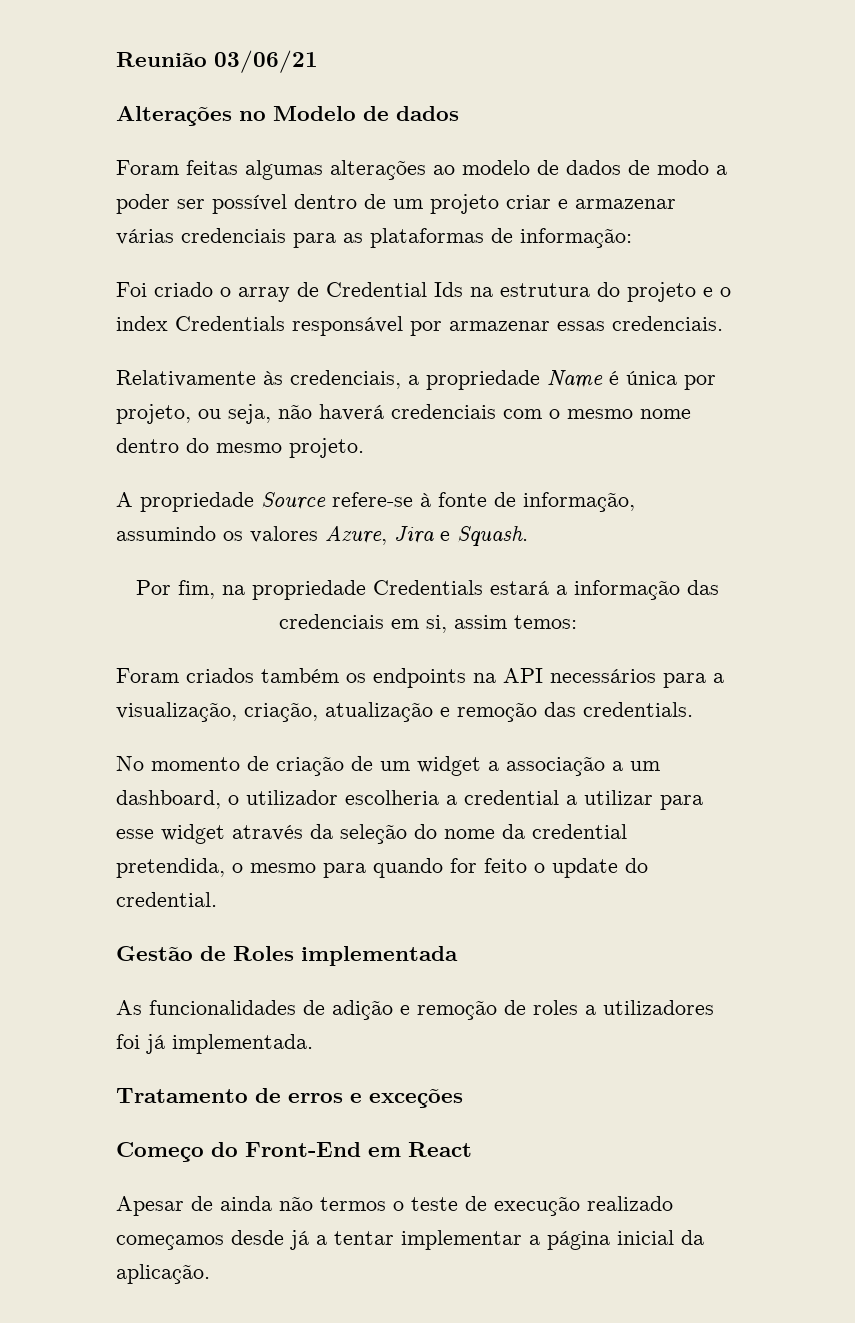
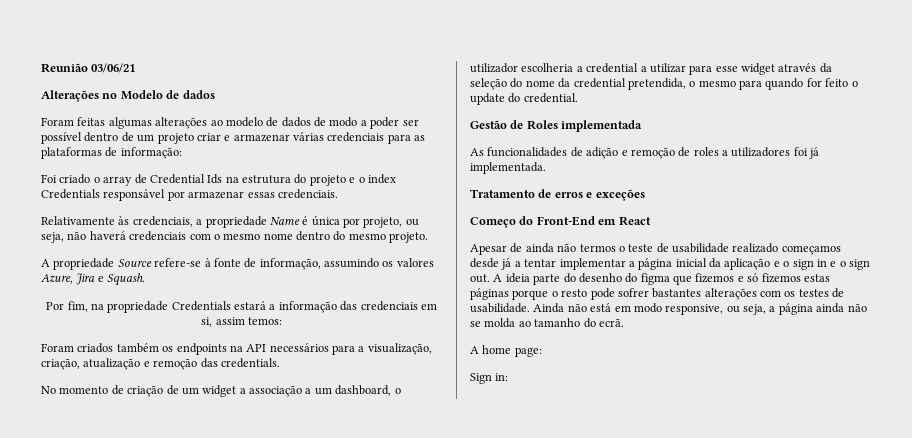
[494,1196,580,1216] execução -> [672,243,729,253] usabilidade
[116,1264,210,1284] aplicação. -> [724,258,870,270] [470,273,830,285] [470,288,845,300] [470,303,867,315] [470,318,624,328] [470,345,542,357] [470,373,509,384] aplicação e o sign in e o sign out. A ideia parte do desenho do figma que fizemos e só fizemos estas páginas porque o resto pode sofrer bastantes alterações com os testes de usabilidade. Ainda não está em modo responsive, ou seja, a página ainda não se molda ao tamanho do ecrã. // A home page: // Sign in:

